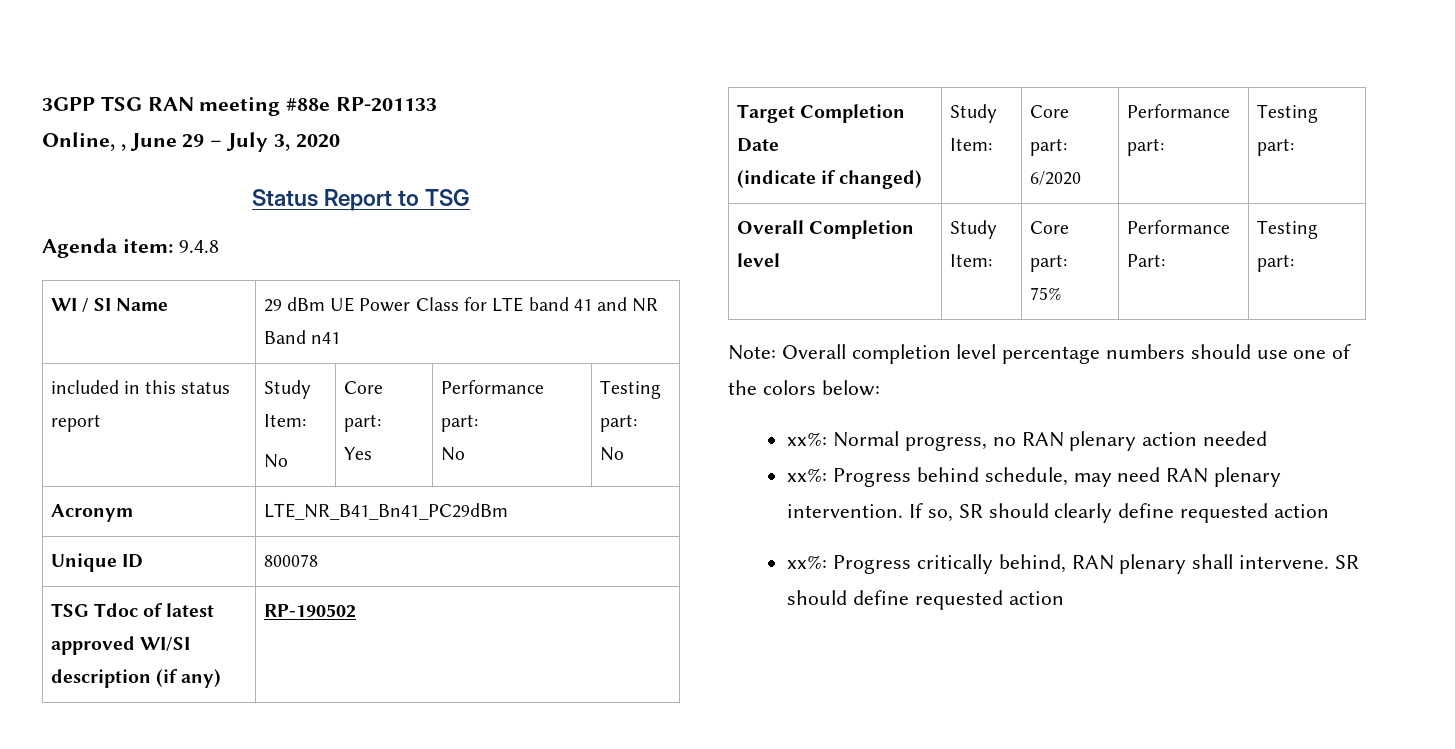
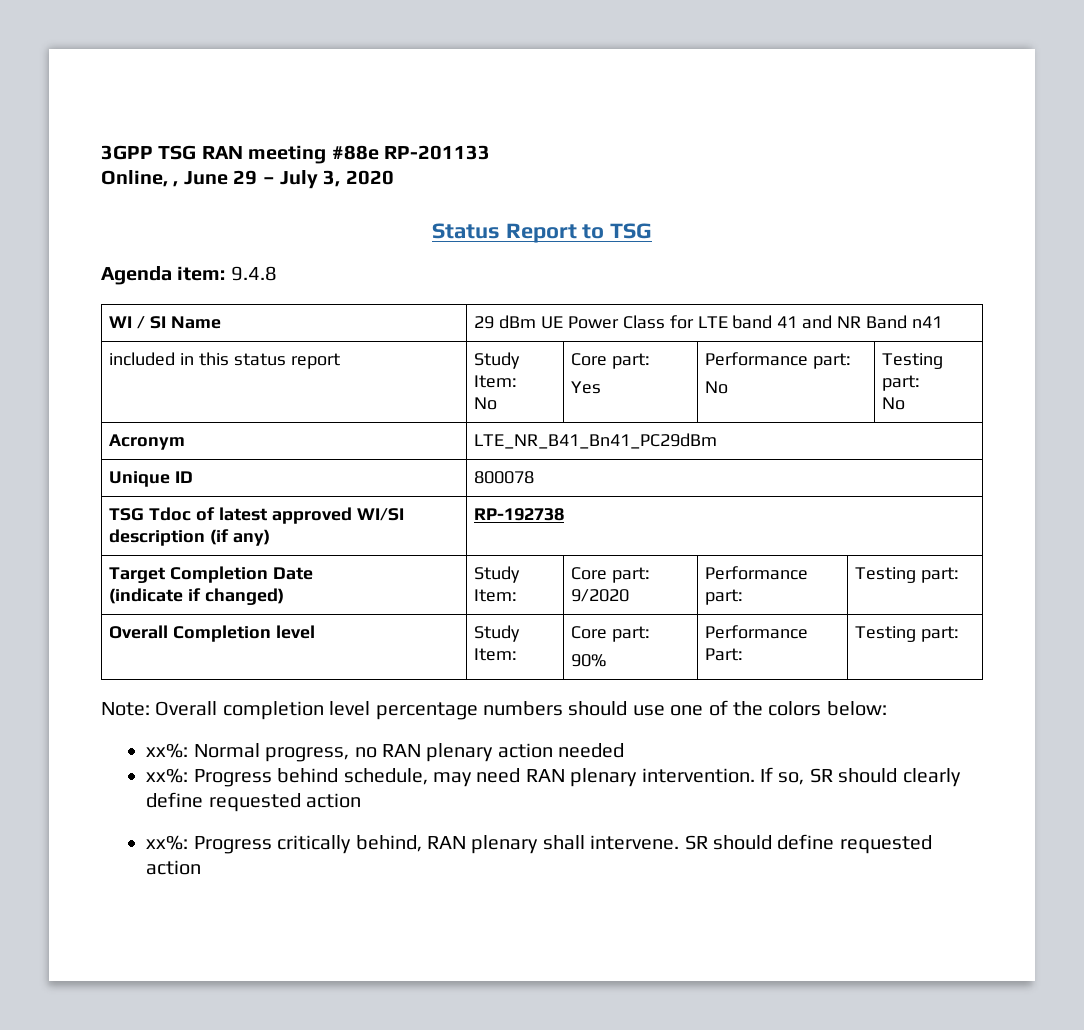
[263,604,356,618] RP-190502 -> [474,508,565,521] RP-192738
[1029,171,1081,185] 6/2020 -> [571,589,630,602] 9/2020
[1029,287,1061,300] 75% -> [571,654,607,667] 90%

